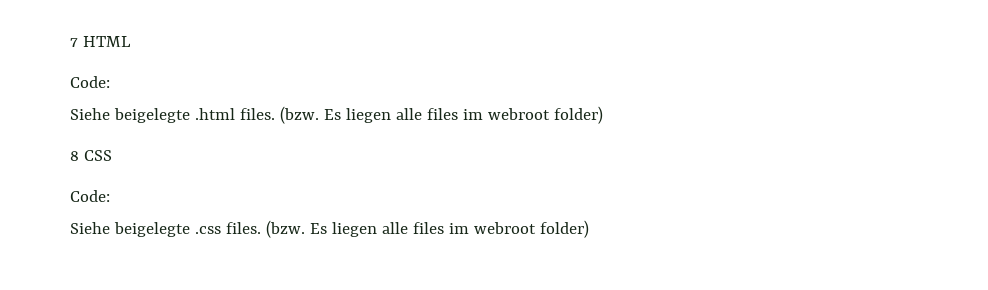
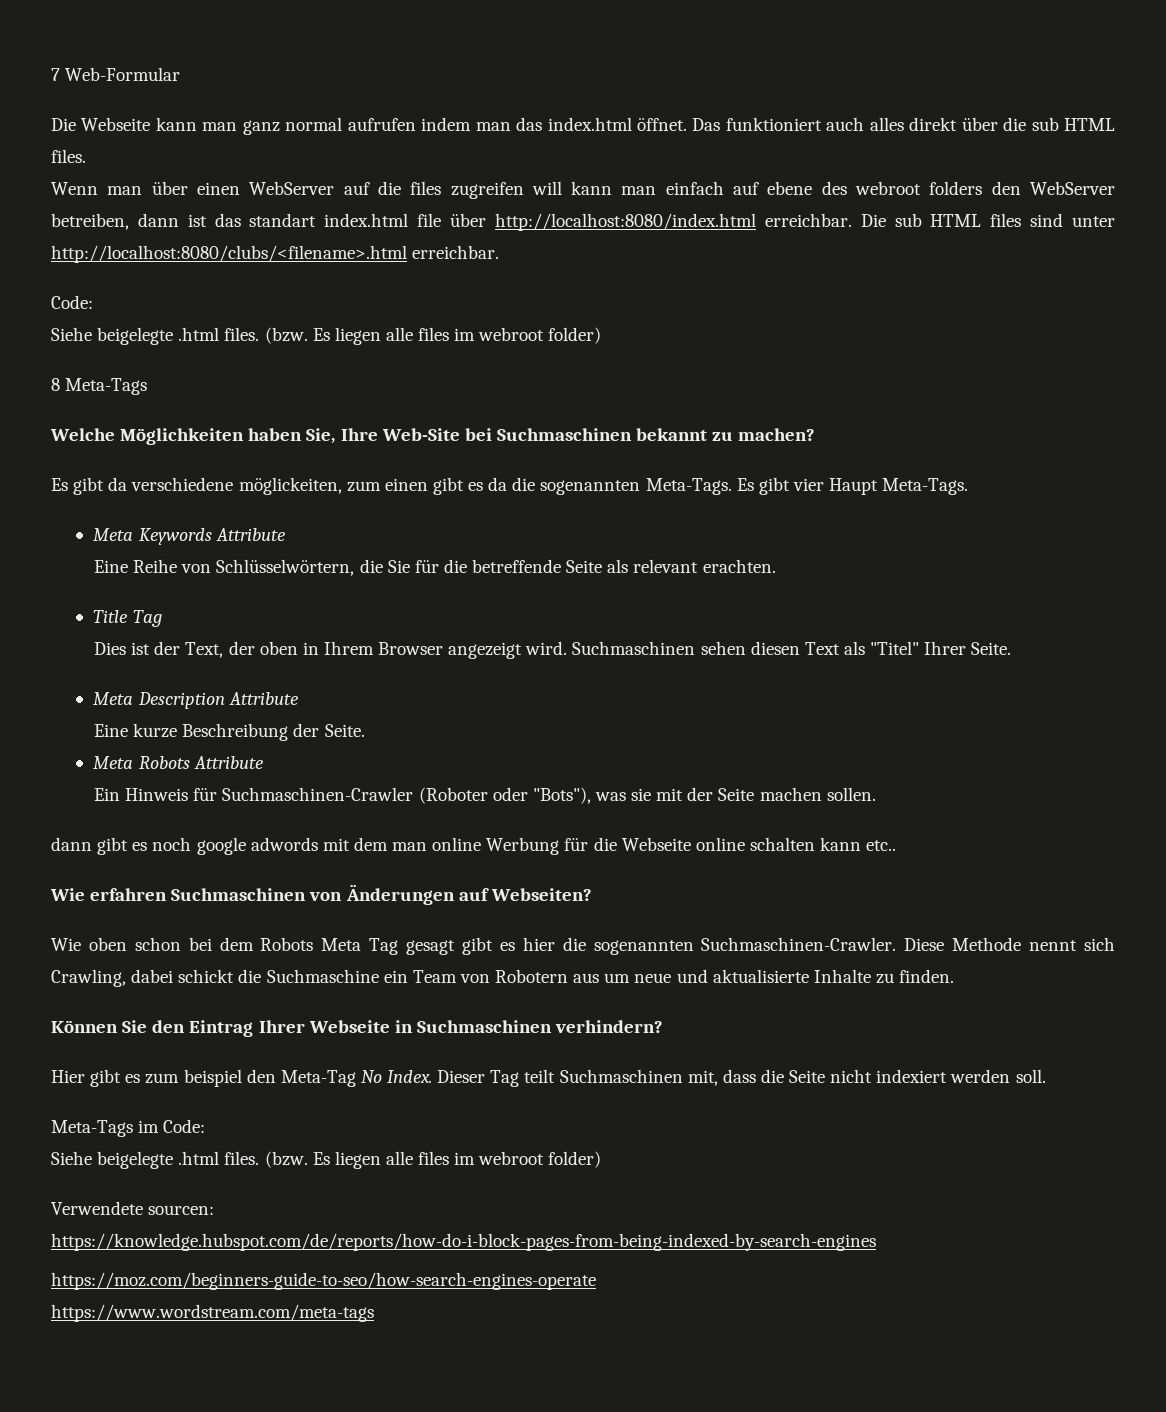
[82,36,131,47] HTML -> [65,67,181,81] [51,117,1116,135] [51,149,86,163] [51,181,1115,199] [51,213,1115,231] [51,245,500,263] Web-Formular // Die Webseite kann man ganz normal aufrufen indem man das index.html öffnet. Das funktioniert auch alles direkt über die sub HTML files. // Wenn man über einen WebServer auf die files zugreifen will kann man einfach auf ebene des webroot folders den WebServer betreiben, dann ist das standart index.html file über http://localhost:8080/index.html erreichbar. Die sub HTML files sind unter http://localhost:8080/clubs/<filename>.html erreichbar.
[83,150,112,161] [70,190,110,202] [70,220,589,238] CSS // Code: // Siehe beigelegte .css files. (bzw. Es liegen alle files im webroot folder) -> [65,378,148,395] [50,428,816,445] [51,477,969,495] [93,528,286,545] [93,559,776,576] [93,610,162,627] [93,641,1012,659] [93,692,299,709] [93,723,365,741] [93,756,264,769] [93,787,876,804] [51,837,897,855] [50,884,592,905] [51,937,1116,955] [51,969,955,987] [51,1020,664,1037] [51,1069,1046,1087] [51,1119,206,1137] [51,1151,602,1169] [51,1201,215,1215] [51,1233,876,1251] [51,1272,596,1290] [51,1304,374,1322] Meta-Tags // Welche Möglichkeiten haben Sie, Ihre Web-Site bei Suchmaschinen bekannt zu machen? // Es gibt da verschiedene möglickeiten, zum einen gibt es da die sogenannten Meta-Tags. Es gibt vier Haupt Meta-Tags. // Meta Keywords Attribute // Eine Reihe von Schlüsselwörtern, die Sie für die betreffende Seite als relevant erachten. // Title Tag // Dies ist der Text, der oben in Ihrem Browser angezeigt wird. Suchmaschinen sehen diesen Text als "Titel" Ihrer Seite. // Meta Description Attribute // Eine kurze Beschreibung der Seite. // Meta Robots Attribute // Ein Hinweis für Suchmaschinen-Crawler (Roboter oder "Bots"), was sie mit der Seite machen sollen. // dann gibt es noch google adwords mit dem man online Werbung für die Webseite online schalten kann etc.. // Wie erfahren Suchmaschinen von Änderungen auf Webseiten? // Wie oben schon bei dem Robots Meta Tag gesagt gibt es hier die sogenannten Suchmaschinen-Crawler. Diese Methode nennt sich Crawling, dabei schickt die Suchmaschine ein Team von Robotern aus um neue und aktualisierte Inhalte zu finden. // Können Sie den Eintrag Ihrer Webseite in Suchmaschinen verhindern? // Hier gibt es zum beispiel den Meta-Tag No Index. Dieser Tag teilt Suchmaschinen mit, dass die Seite nicht indexiert werden soll. // Meta-Tags im Code: // Siehe beigelegte .html files. (bzw. Es liegen alle files im webroot folder) // Verwendete sourcen: // https://knowledge.hubspot.com/de/reports/how-do-i-block-pages-from-being-indexed-by-search-engines // https://moz.com/beginners-guide-to-seo/how-search-engines-operate // https://www.wordstream.com/meta-tags

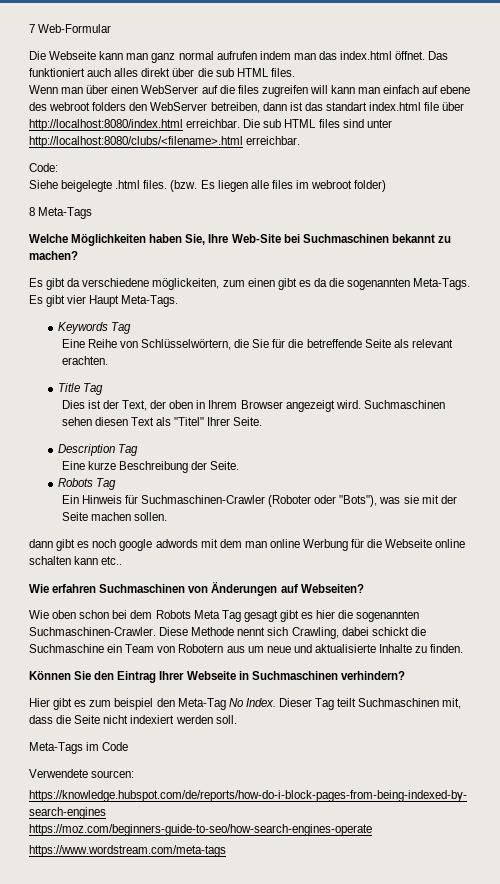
[93,528,286,545] Meta Keywords Attribute -> [58,322,132,334] Keywords Tag
[93,692,299,709] Meta Description Attribute -> [58,444,139,456] Description Tag
[93,756,264,769] Meta Robots Attribute -> [58,478,117,490] Robots Tag
[163,1119,206,1133] [51,1151,602,1169] Code: // Siehe beigelegte .html files. (bzw. Es liegen alle files im webroot folder) -> [102,742,129,751] Code

